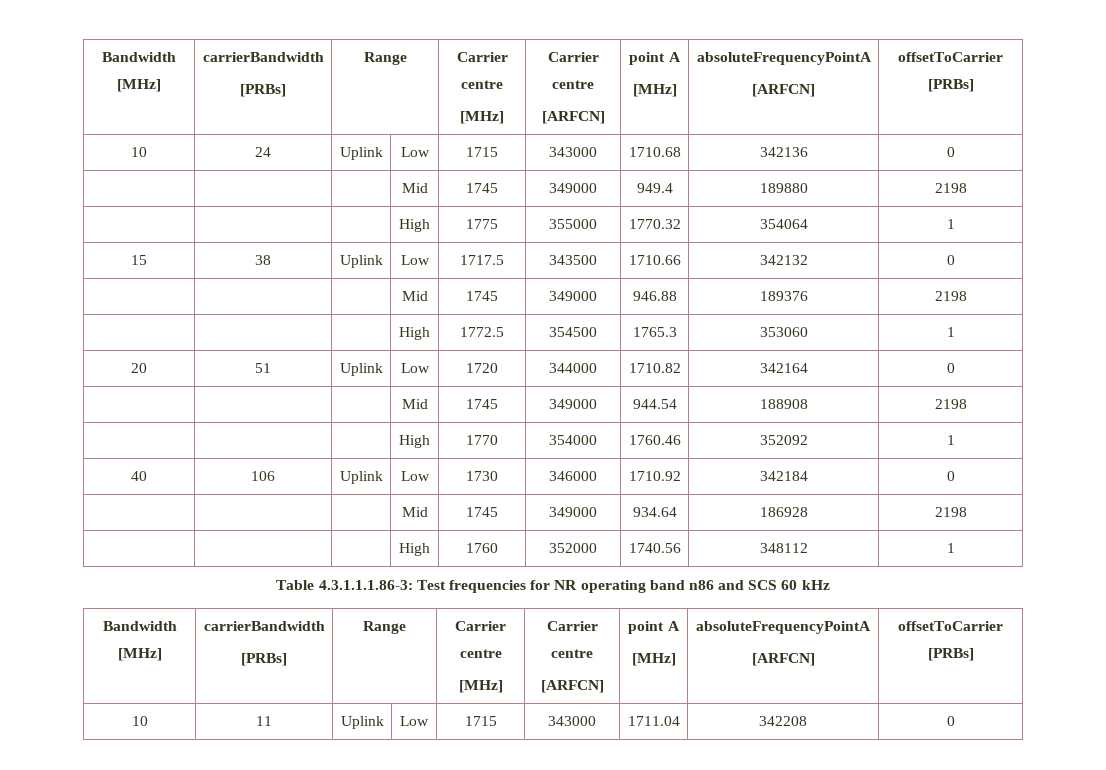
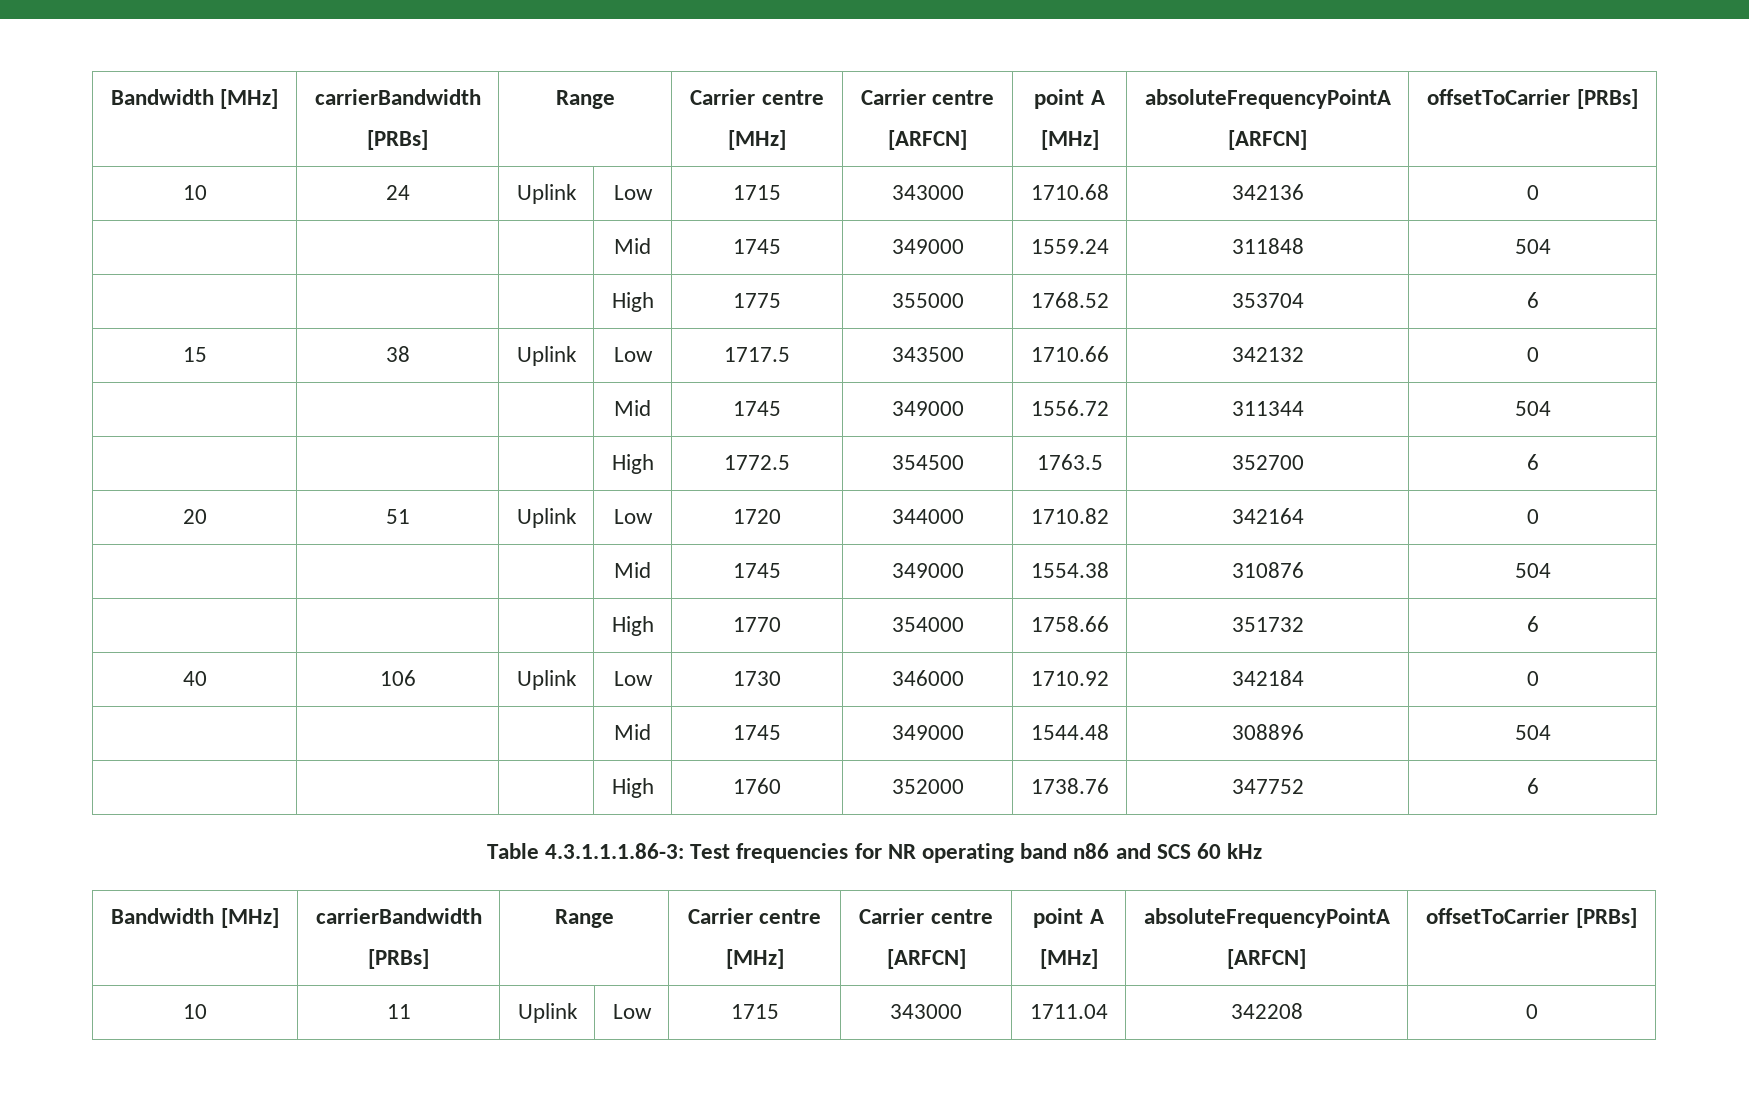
[636,183,673,193] [759,183,808,193] [934,183,967,193] 949.4 | 189880 | 2198 -> [1030,239,1109,254] [1231,238,1304,254] [1514,239,1551,254] 1559.24 | 311848 | 504
[628,219,681,229] [759,219,808,229] [946,219,955,229] 1770.32 | 354064 | 1 -> [1030,292,1109,308] [1231,293,1304,308] [1526,292,1539,308] 1768.52 | 353704 | 6
[632,291,677,301] [759,291,808,301] [934,291,967,301] 946.88 | 189376 | 2198 -> [1030,400,1109,416] [1231,401,1304,416] [1514,401,1551,416] 1556.72 | 311344 | 504
[632,327,677,337] [759,327,808,337] [946,327,955,337] 1765.3 | 353060 | 1 -> [1036,454,1103,470] [1231,455,1304,470] [1526,454,1539,470] 1763.5 | 352700 | 6
[632,399,677,409] [759,399,808,409] [934,399,967,409] 944.54 | 188908 | 2198 -> [1030,562,1109,578] [1231,562,1304,578] [1514,563,1551,578] 1554.38 | 310876 | 504
[628,435,681,445] [759,435,808,445] [946,435,955,445] 1760.46 | 352092 | 1 -> [1030,616,1109,632] [1231,617,1304,632] [1526,616,1539,632] 1758.66 | 351732 | 6
[632,507,677,517] [759,507,808,517] [934,507,967,517] 934.64 | 186928 | 2198 -> [1030,724,1109,740] [1231,724,1304,740] [1514,725,1551,740] 1544.48 | 308896 | 504
[628,543,681,553] [759,543,808,553] [946,543,955,553] 1740.56 | 348112 | 1 -> [1030,778,1109,794] [1231,779,1304,794] [1526,778,1539,794] 1738.76 | 347752 | 6

